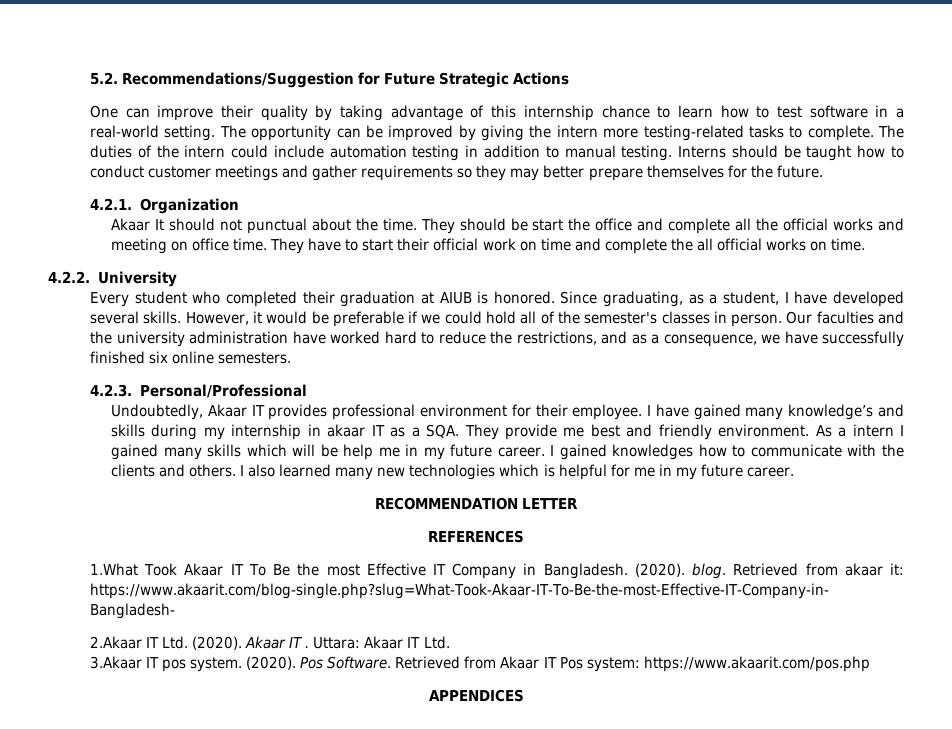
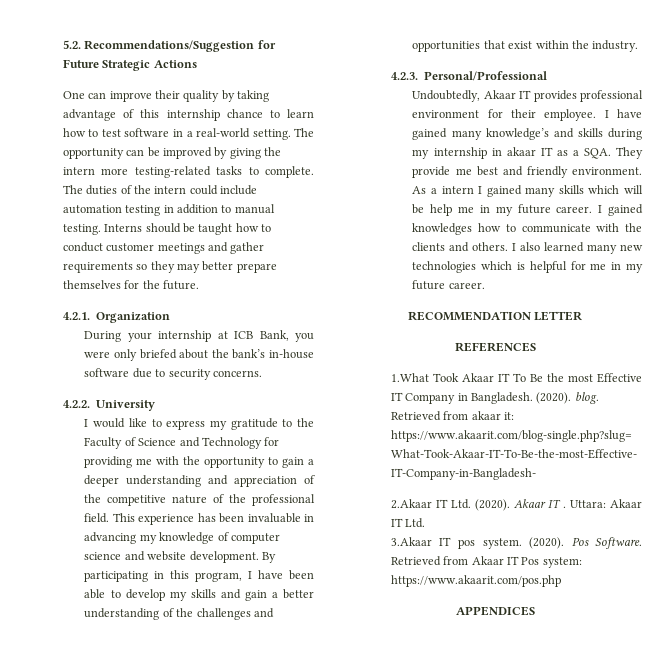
[111,218,905,234] [111,238,866,254] [48,271,177,287] [90,291,905,307] [90,311,904,327] [90,331,904,347] [90,351,292,364] Akaar It should not punctual about the time. They should be start the office and complete all the official works and meeting on office time. They have to start their official work on time and complete the all official works on time. // 4.2.2. University // Every student who completed their graduation at AIUB is honored. Since graduating, as a student, I have developed several skills. However, it would be preferable if we could hold all of the semester's classes in person. Our faculties and the university administration have worked hard to reduce the restrictions, and as a consequence, we have successfully finished six online semesters. -> [84,330,314,342] [84,349,314,361] [84,368,262,380] [62,400,156,411] [84,418,314,430] [84,437,280,449] [84,456,314,468] [84,475,315,487] [84,494,315,506] [84,513,314,525] [84,532,280,544] [84,551,276,563] [84,570,314,582] [84,589,314,601] [84,608,274,620] [412,40,639,52] During your internship at ICB Bank, you were only briefed about the bank’s in-house software due to security concerns. // 4.2.2. University // I would like to express my gratitude to the Faculty of Science and Technology for providing me with the opportunity to gain a deeper understanding and appreciation of the competitive nature of the professional field. This experience has been invaluable in advancing my knowledge of computer science and website development. By participating in this program, I have been able to develop my skills and gain a better understanding of the challenges and opportunities that exist within the industry.

